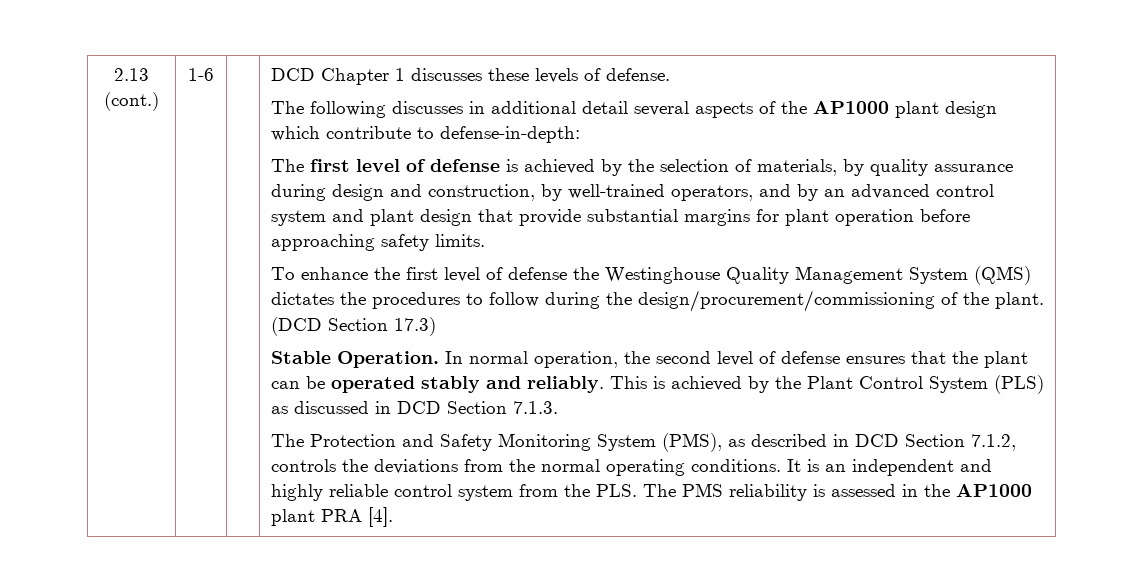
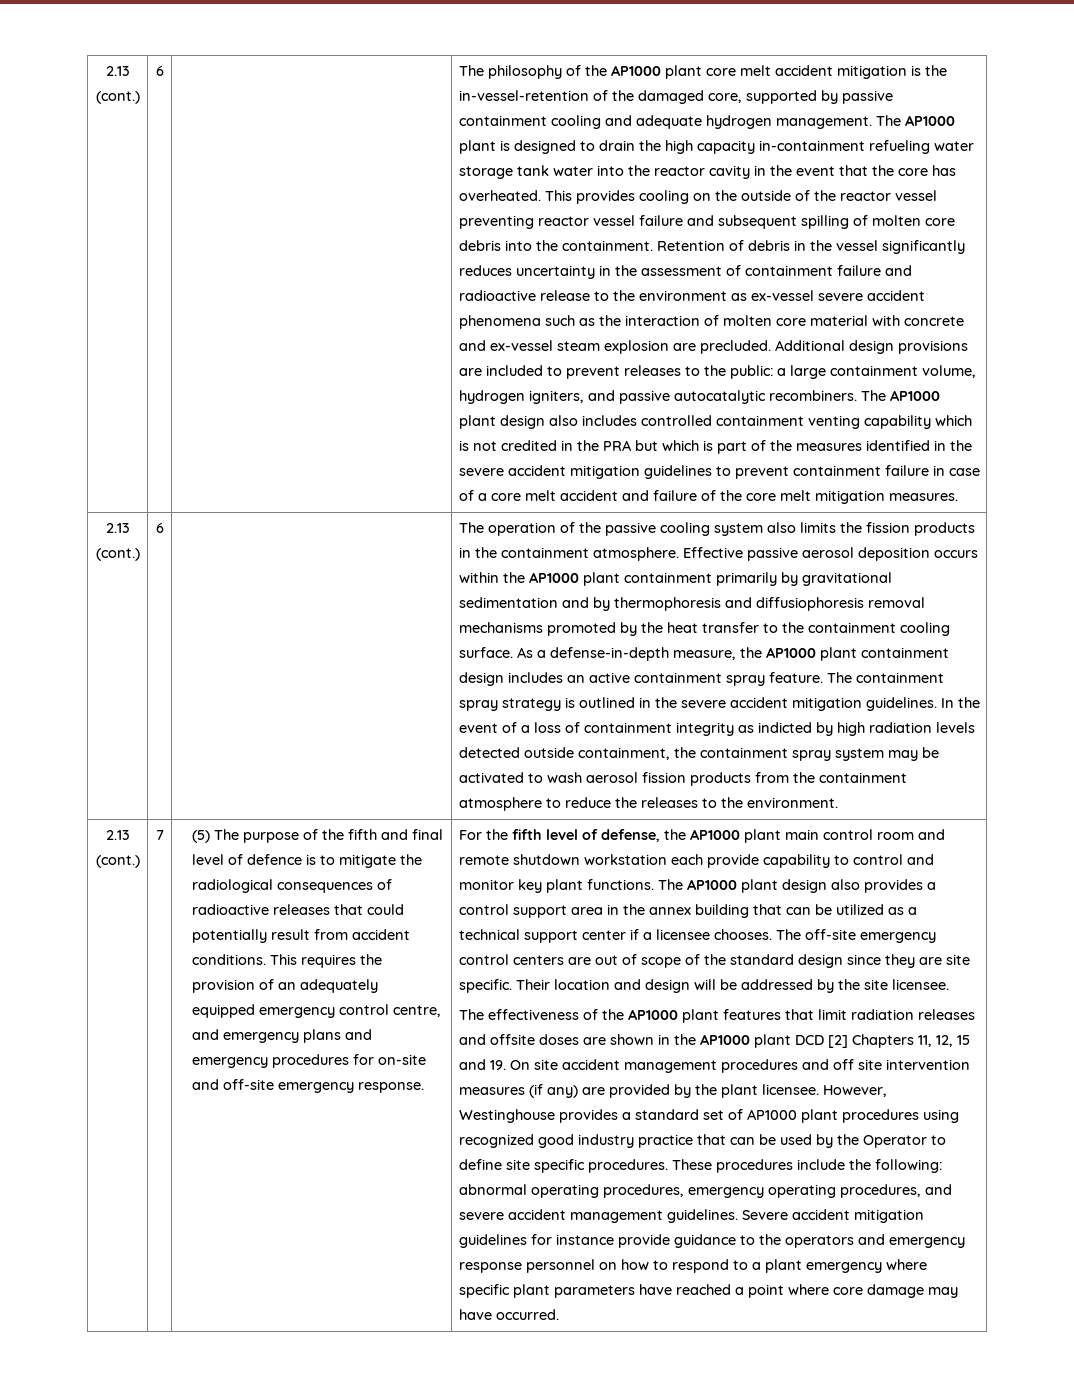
[114,68,149,81] [104,92,159,111] [188,68,214,81] [270,68,670,85] [270,101,997,118] [270,126,580,143] [270,159,1013,176] [270,184,994,201] [270,209,970,226] [270,234,485,251] [270,266,1031,285] [270,290,1044,312] [270,317,436,336] [270,351,1028,368] [270,375,1044,394] [270,401,558,414] [270,433,1016,452] [270,459,992,476] [270,483,1032,501] [270,507,393,527] 2.13 (cont.) | 1-6 | | DCD Chapter 1 discusses these levels of defense. // The following discusses in additional detail several aspects of the AP1000 plant design which contribute to defense-in-depth: // The first level of defense is achieved by the selection of materials, by quality assurance during design and construction, by well-trained operators, and by an advanced control system and plant design that provide substantial margins for plant operation before approaching safety limits. // To enhance the first level of defense the Westinghouse Quality Management System (QMS) dictates the procedures to follow during the design/procurement/commissioning of the plant. (DCD Section 17.3) // Stable Operation. In normal operation, the second level of defense ensures that the plant can be operated stably and reliably. This is achieved by the Plant Control System (PLS) as discussed in DCD Section 7.1.3. // The Protection and Safety Monitoring System (PMS), as described in DCD Section 7.1.2, controls the deviations from the normal operating conditions. It is an independent and highly reliable control system from the PLS. The PMS reliability is assessed in the AP1000 plant PRA [4]. -> [105,66,130,76] [95,91,140,104] [155,66,164,76] [458,65,947,79] [458,90,893,104] [458,115,955,129] [458,140,974,154] [458,165,956,179] [458,190,937,204] [458,215,955,229] [458,240,965,254] [458,265,912,279] [458,290,925,301] [458,315,964,329] [458,340,968,354] [458,365,976,379] [458,390,940,404] [458,415,972,429] [458,440,972,454] [458,465,980,479] [458,490,958,504] [105,523,130,533] [95,548,140,561] [155,523,164,533] [458,522,975,536] [458,547,978,561] [458,572,892,586] [458,597,925,611] [458,622,950,636] [458,647,949,661] [458,672,944,686] [458,697,980,711] [458,722,975,736] [458,747,939,761] [458,772,907,786] [458,797,838,811] [105,830,130,840] [95,855,140,868] [155,830,164,840] [191,829,443,843] [191,854,422,868] [191,879,392,893] [191,904,404,915] [191,929,410,943] [191,954,382,968] [191,979,378,993] [191,1004,441,1018] [191,1029,372,1043] [191,1054,426,1068] [191,1079,424,1093] [458,829,945,843] [458,854,934,868] [458,879,936,893] [458,904,917,918] [458,929,936,943] [458,954,970,968] [458,979,949,993] [458,1009,975,1023] [458,1034,970,1048] [458,1059,970,1073] [458,1084,887,1098] [458,1109,959,1123] [458,1134,946,1148] [458,1159,942,1173] [458,1184,952,1198] [458,1209,924,1223] [458,1234,965,1248] [458,1259,927,1273] [458,1284,958,1298] [458,1309,559,1320] 2.13 (cont.) | 6 | | The philosophy of the AP1000 plant core melt accident mitigation is the in-vessel-retention of the damaged core, supported by passive containment cooling and adequate hydrogen management. The AP1000 plant is designed to drain the high capacity in-containment refueling water storage tank water into the reactor cavity in the event that the core has overheated. This provides cooling on the outside of the reactor vessel preventing reactor vessel failure and subsequent spilling of molten core debris into the containment. Retention of debris in the vessel significantly reduces uncertainty in the assessment of containment failure and radioactive release to the environment as ex-vessel severe accident phenomena such as the interaction of molten core material with concrete and ex-vessel steam explosion are precluded. Additional design provisions are included to prevent releases to the public: a large containment volume, hydrogen igniters, and passive autocatalytic recombiners. The AP1000 plant design also includes controlled containment venting capability which is not credited in the PRA but which is part of the measures identified in the severe accident mitigation guidelines to prevent containment failure in case of a core melt accident and failure of the core melt mitigation measures. // 2.13 (cont.) | 6 | | The operation of the passive cooling system also limits the fission products in the containment atmosphere. Effective passive aerosol deposition occurs within the AP1000 plant containment primarily by gravitational sedimentation and by thermophoresis and diffusiophoresis removal mechanisms promoted by the heat transfer to the containment cooling surface. As a defense-in-depth measure, the AP1000 plant containment design includes an active containment spray feature. The containment spray strategy is outlined in the severe accident mitigation guidelines. In the event of a loss of containment integrity as indicted by high radiation levels detected outside containment, the containment spray system may be activated to wash aerosol fission products from the containment atmosphere to reduce the releases to the environment. // 2.13 (cont.) | 7 | (5) The purpose of the fifth and final level of defence is to mitigate the radiological consequences of radioactive releases that could potentially result from accident conditions. This requires the provision of an adequately equipped emergency control centre, and emergency plans and emergency procedures for on-site and off-site emergency response. | For the fifth level of defense, the AP1000 plant main control room and remote shutdown workstation each provide capability to control and monitor key plant functions. The AP1000 plant design also provides a control support area in the annex building that can be utilized as a technical support center if a licensee chooses. The off-site emergency control centers are out of scope of the standard design since they are site specific. Their location and design will be addressed by the site licensee. // The effectiveness of the AP1000 plant features that limit radiation releases and offsite doses are shown in the AP1000 plant DCD [2] Chapters 11, 12, 15 and 19. On site accident management procedures and off site intervention measures (if any) are provided by the plant licensee. However, Westinghouse provides a standard set of AP1000 plant procedures using recognized good industry practice that can be used by the Operator to define site specific procedures. These procedures include the following: abnormal operating procedures, emergency operating procedures, and severe accident management guidelines. Severe accident mitigation guidelines for instance provide guidance to the operators and emergency response personnel on how to respond to a plant emergency where specific plant parameters have reached a point where core damage may have occurred.

